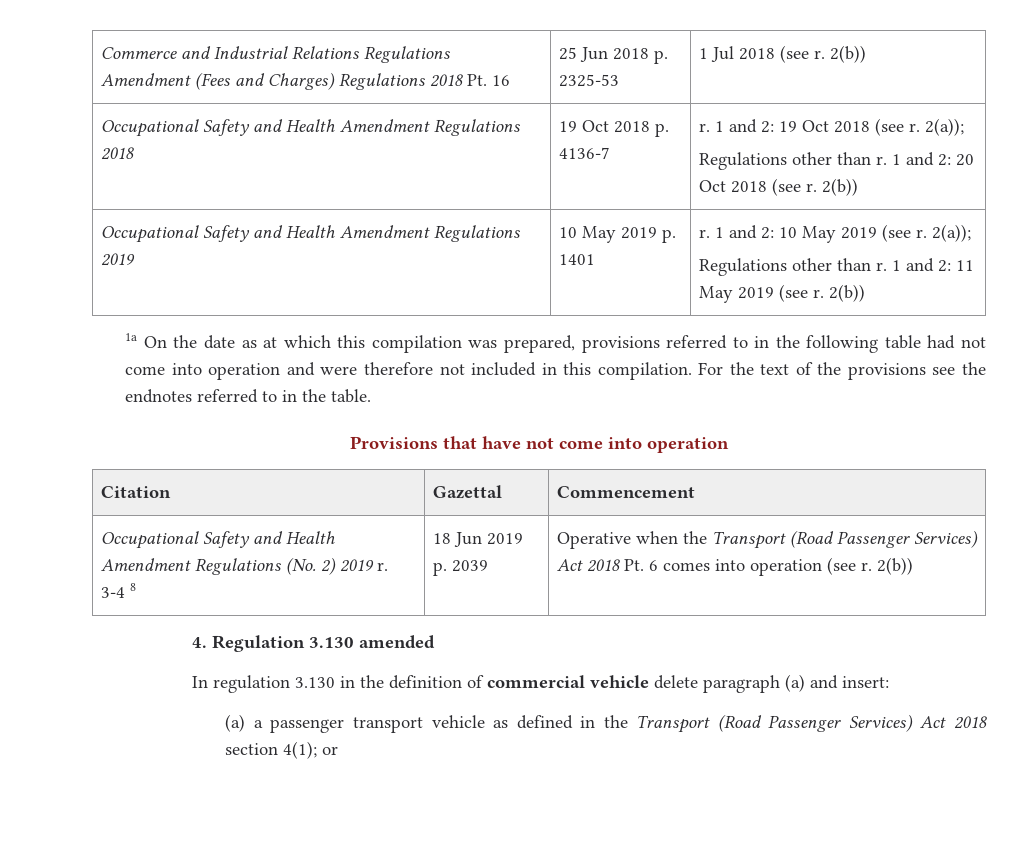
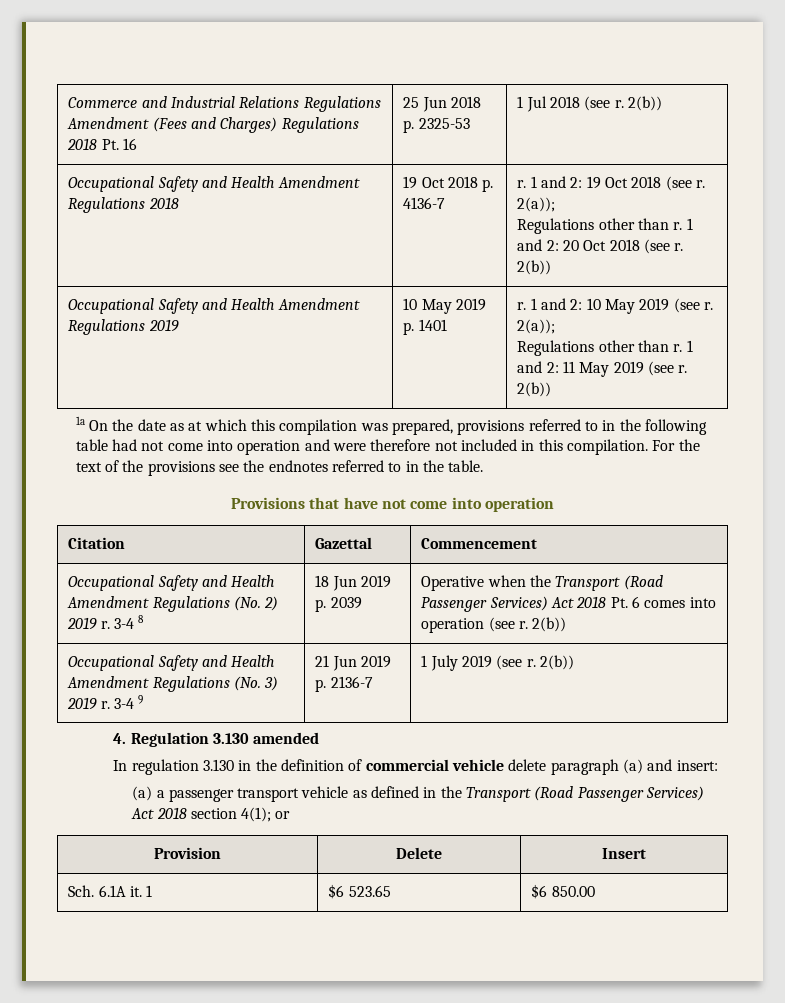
(913, 566) none -> [68,655,275,671] [67,676,279,692] [67,695,144,710] [315,655,392,671] [315,676,373,692] [421,655,575,671] // Occupational Safety and Health Amendment Regulations (No. 3) 2019 r. 3-4 9 | 21 Jun 2019 p. 2136-7 | 1 July 2019 (see r. 2(b))
(339, 750) none -> [154,847,221,859] [396,847,442,859] [602,848,646,859] [68,885,153,897] [328,884,391,899] [531,884,595,899] // Provision | Delete | Insert // Sch. 6.1A it. 1 | $6 523.65 | $6 850.00

